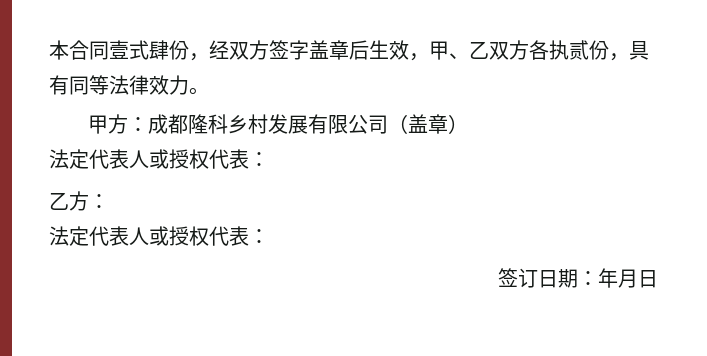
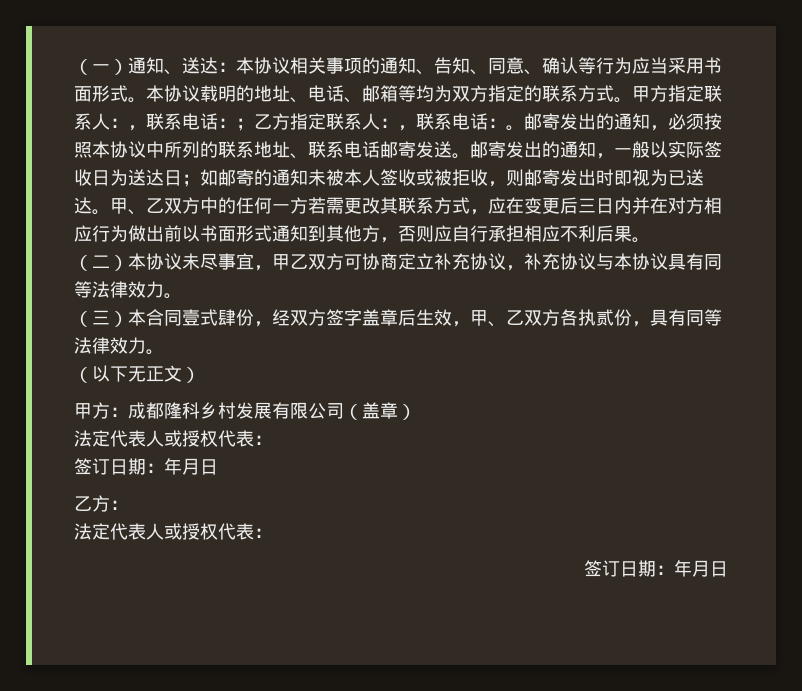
(49, 50) none -> [74,57,722,75] [74,85,722,103] [74,113,722,131] [74,141,722,159] [74,169,704,187] [74,197,722,215] [74,225,650,243] [74,253,722,271] [74,281,182,299] [74,310,128,327] （一）通知、送达：本协议相关事项的通知、告知、同意、确认等行为应当采用书面形式。本协议载明的地址、电话、邮箱等均为双方指定的联系方式。甲方指定联系人：，联系电话：；乙方指定联系人：，联系电话：。邮寄发出的通知，必须按照本协议中所列的联系地址、联系电话邮寄发送。邮寄发出的通知，一般以实际签收日为送达日；如邮寄的通知未被本人签收或被拒收，则邮寄发出时即视为已送达。甲、乙双方中的任何一方若需更改其联系方式，应在变更后三日内并在对方相应行为做出前以书面形式通知到其他方，否则应自行承担相应不利后果。 // （二）本协议未尽事宜，甲乙双方可协商定立补充协议，补充协议与本协议具有同等法律效力。 // （三）
(209, 91) none -> [74,365,200,383] // （以下无正文）
(269, 159) none -> [74,458,218,475] // 签订日期：年月日

